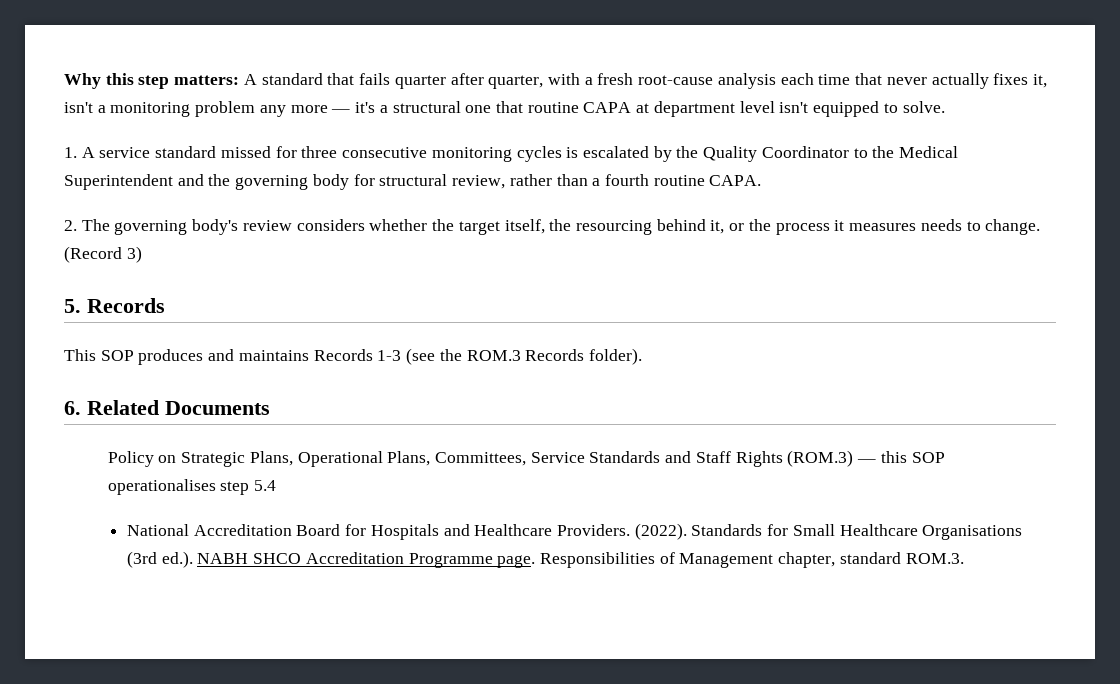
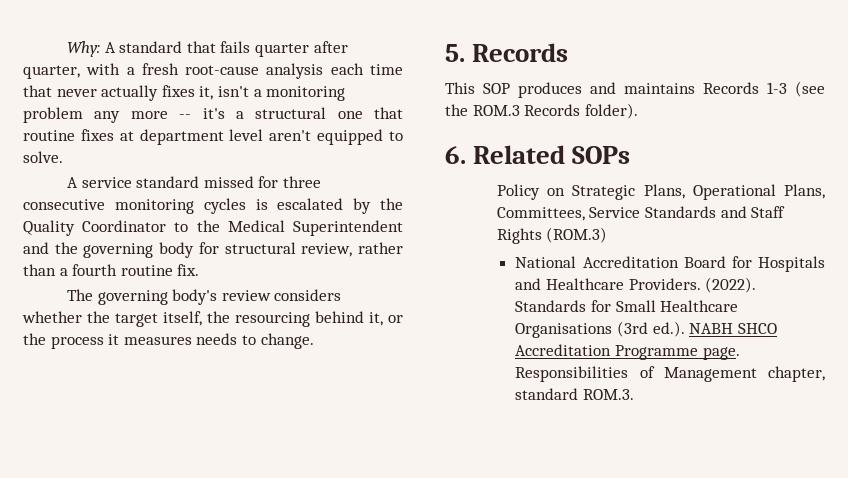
[64,73,240,89] Why this step matters: -> [67,41,101,57] Why:
[331,109,351,113] — -> [179,114,192,119] --
[583,102,632,113] CAPA -> [80,129,114,141] fixes
[779,102,809,113] isn't -> [269,130,312,141] aren't
[64,147,77,158] 1. -> (63, 157) none
[709,175,762,186] [64,220,77,231] CAPA. // 2. -> [177,264,200,276] fix. //
[64,246,142,263] (Record 3) -> (314, 341) none
[165,401,270,415] Documents -> [572,146,631,164] SOPs
[857,451,945,463] [107,479,277,495] — this SOP operationalises step 5.4 -> (608, 235) none

